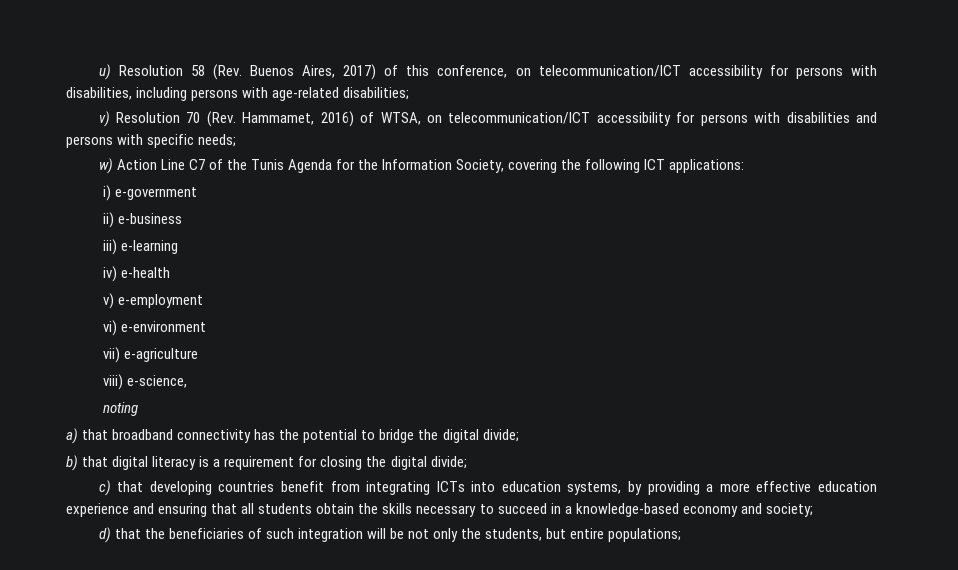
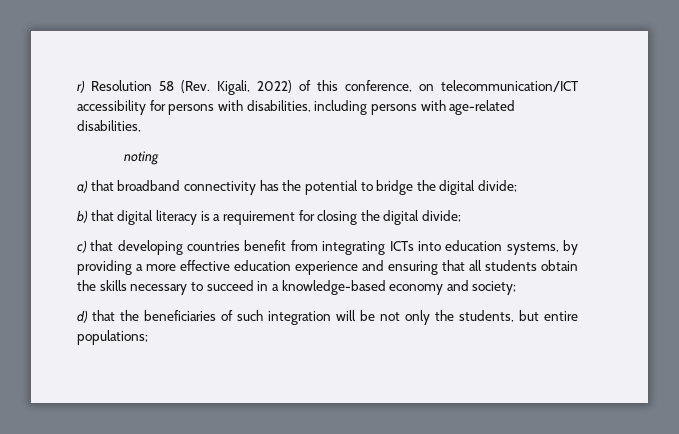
[98,64,111,80] u) -> [77,80,85,93] r)
[249,64,377,80] Buenos Aires, 2017) -> [217,80,292,95] Kigali, 2022)
[343,87,410,100] [98,111,878,127] [66,134,237,148] [98,158,745,174] [103,185,198,201] [103,212,183,228] [103,239,179,255] [103,266,171,282] [103,293,204,309] [103,320,207,336] [103,347,199,363] [103,374,188,390] disabilities; // v) Resolution 70 (Rev. Hammamet, 2016) of WTSA, on telecommunication/ICT accessibility for persons with disabilities and persons with specific needs; // w) Action Line C7 of the Tunis Agenda for the Information Society, covering the following ICT applications: // i) e-government // ii) e-business // iii) e-learning // iv) e-health // v) e-employment // vi) e-environment // vii) e-agriculture // viii) e-science, -> [77,120,141,132] disabilities,

